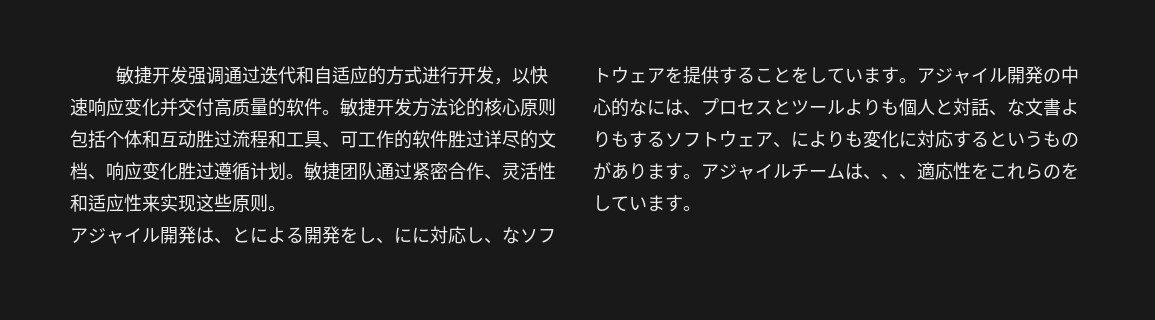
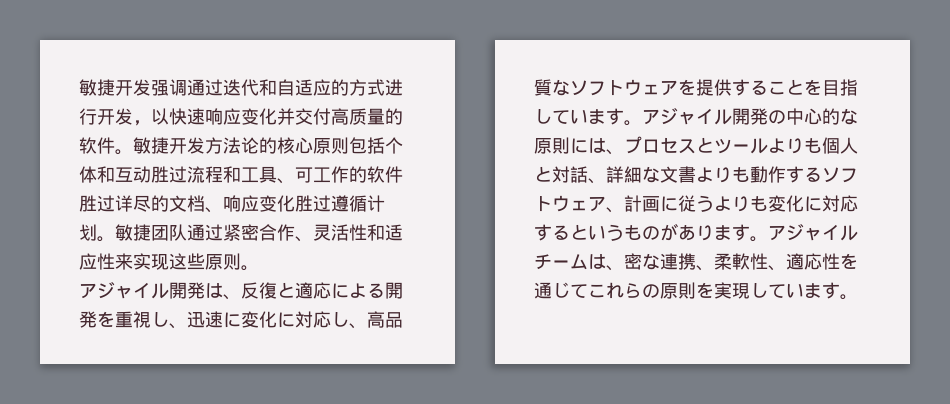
[232,227,250,243] と -> [241,282,331,299] 反復と適応
[358,227,412,244] し、に -> [115,311,277,329] 重視し、迅速に変化
(502, 241) none -> [367,311,403,328] [534,79,552,96] 高品質
(809, 75) none -> [822,79,858,96] 目指
(647, 107) none -> [534,137,570,154] 原則
(1007, 113) none -> [606,166,642,183] 詳細
(629, 139) none -> [750,166,786,183] 動作
[791,131,809,147] に -> [624,195,714,212] 計画に従う
[881,174,899,180] 、 -> [624,253,768,271] 密な連携、柔軟性
(989, 171) none -> [534,282,588,299] 通じて
[1061,163,1079,179] を -> [660,282,750,299] 原則を実現

